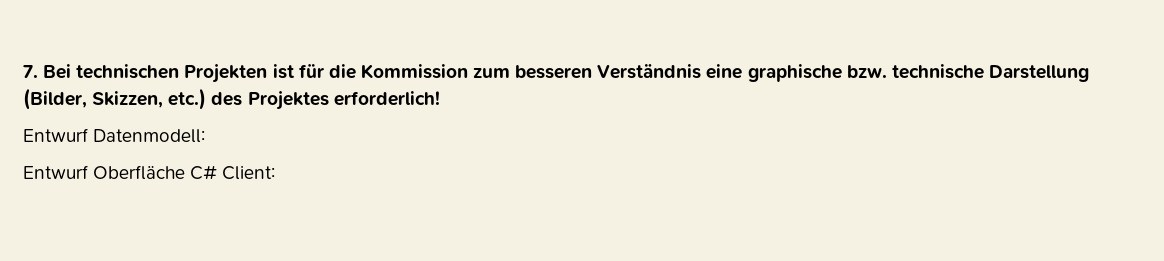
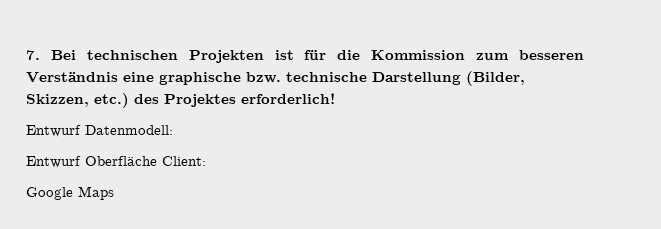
[190,165,218,180] C# -> (157, 161) none
(276, 173) none -> [26,186,114,200] // Google Maps

